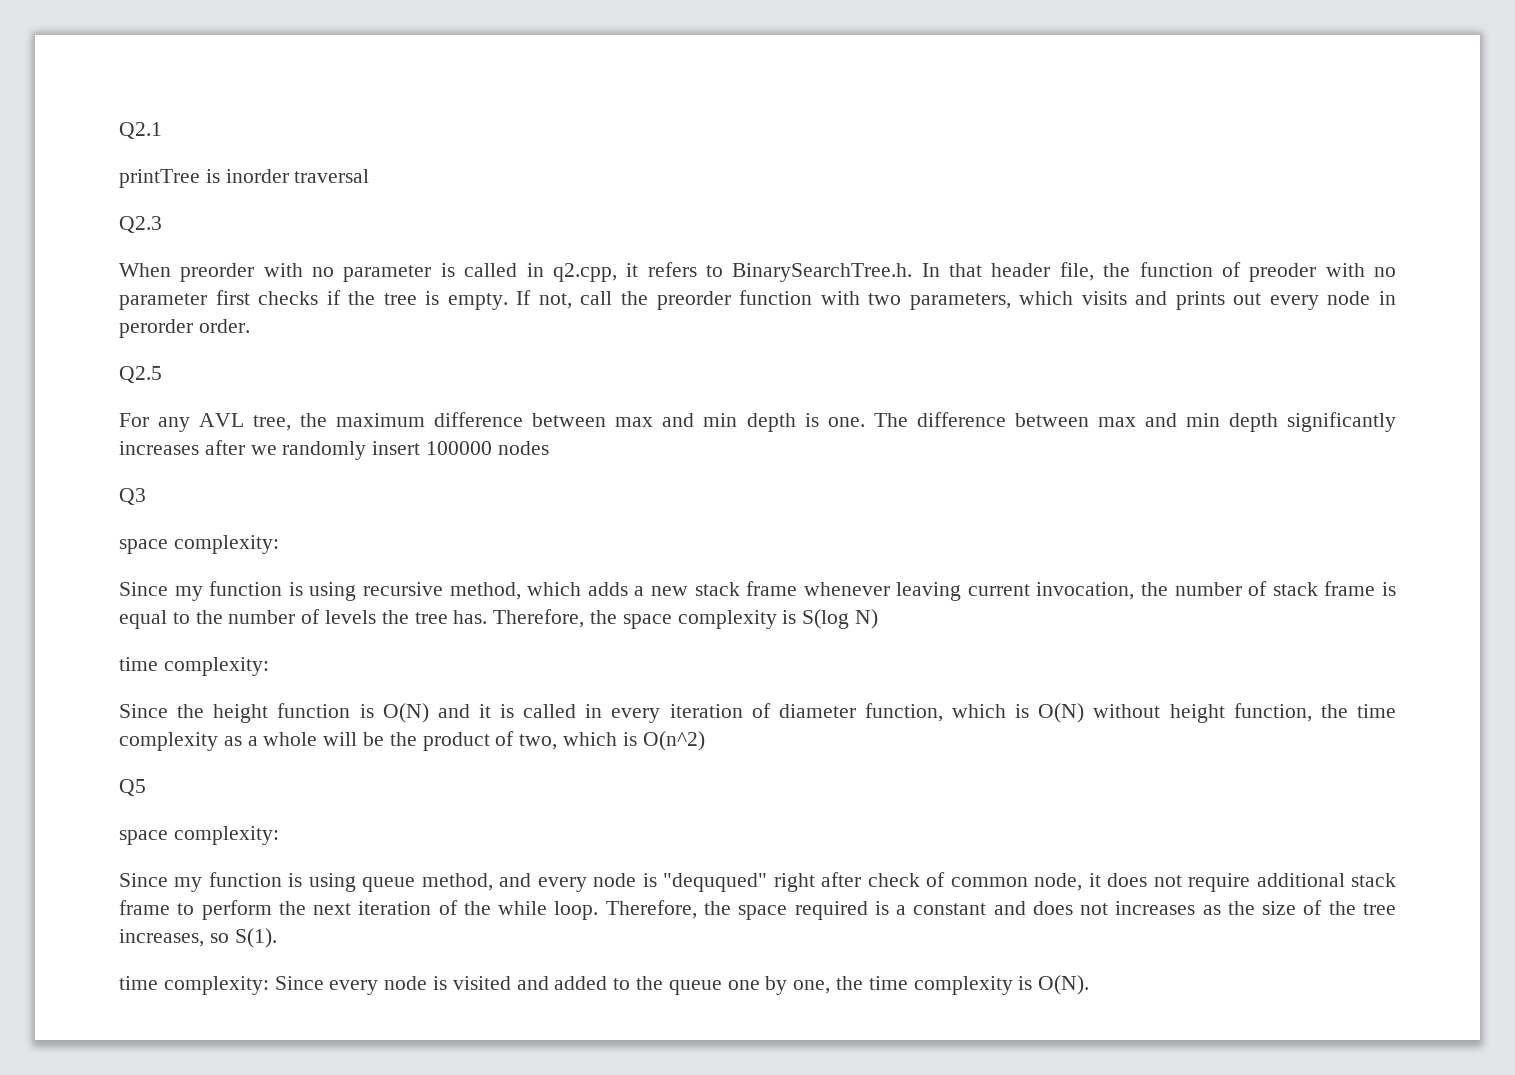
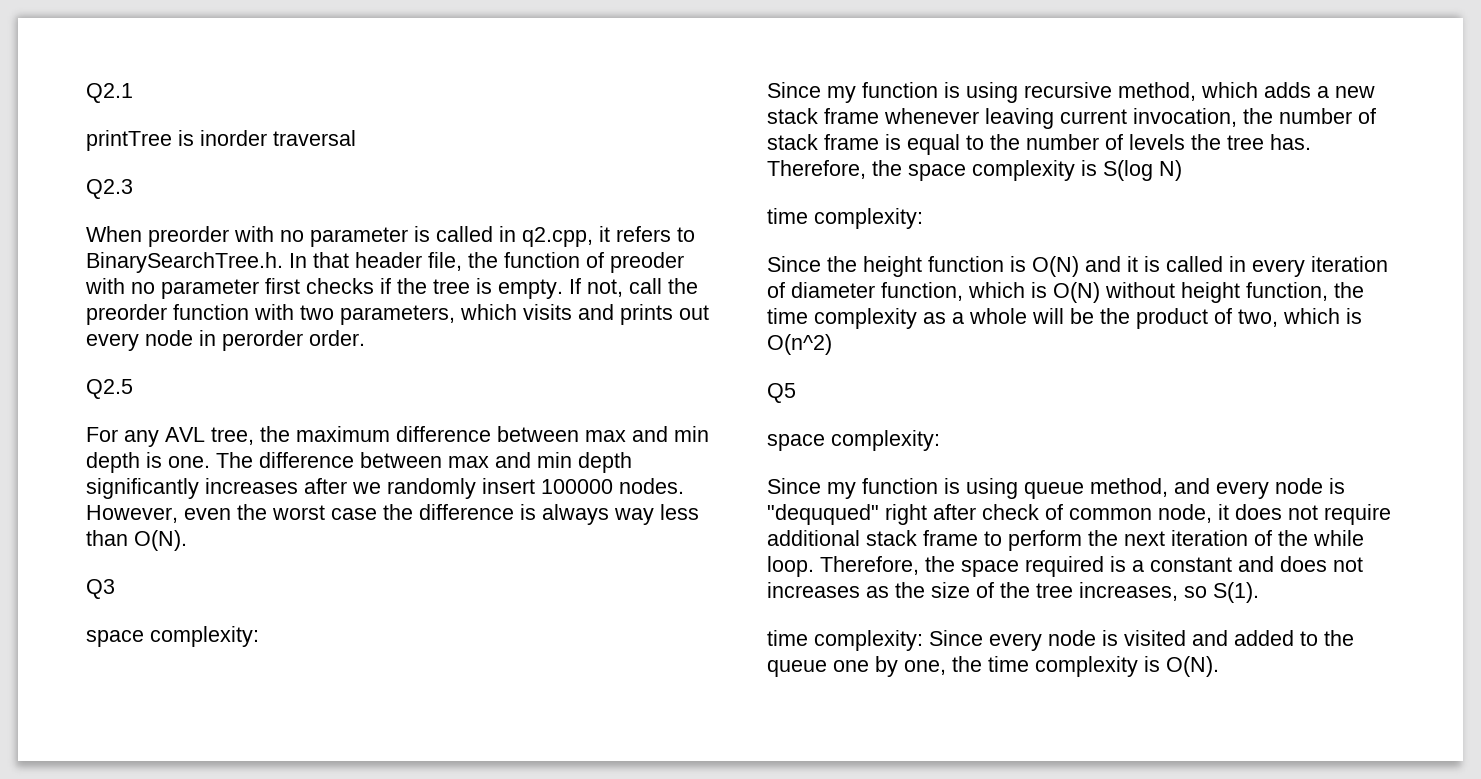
[497,441,549,455] nodes -> [619,478,684,494] [86,504,699,525] [86,530,187,551] nodes. However, even the worst case the difference is always way less than O(N).

